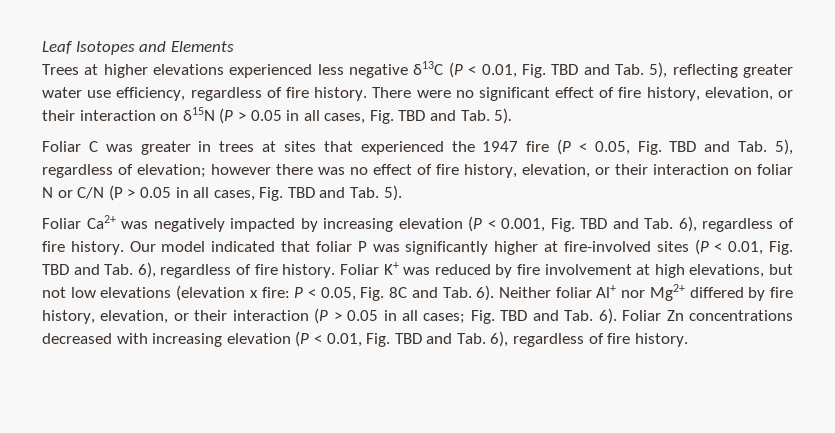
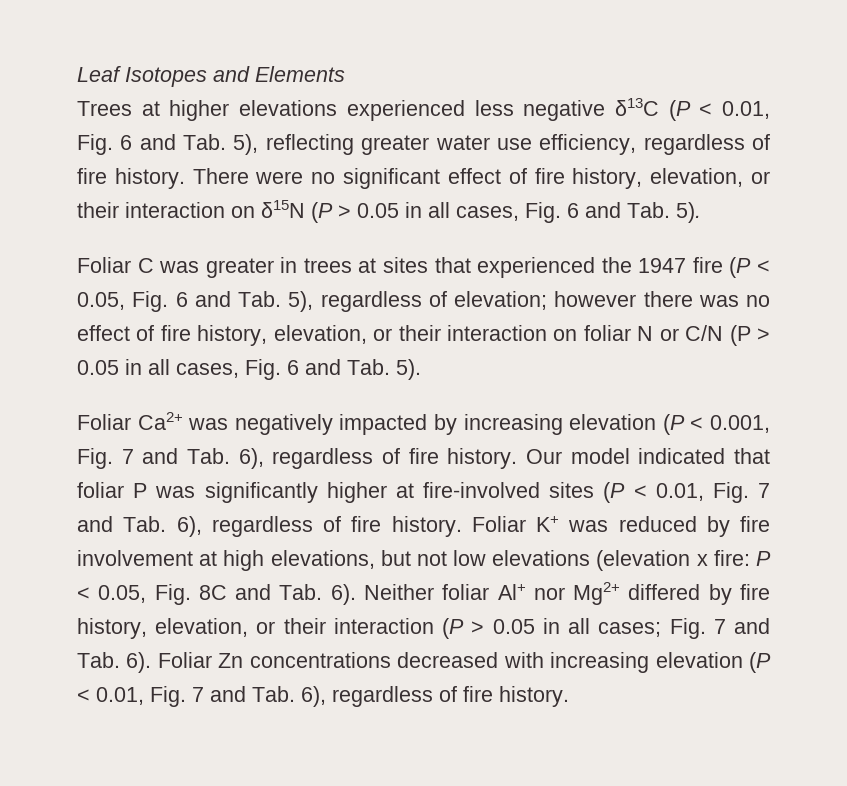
[551,64,579,75] TBD -> [120,135,133,150] 6
[398,110,426,121] TBD -> [567,203,579,218] 6
[669,141,697,152] TBD -> [175,292,188,307] 6
[287,187,315,198] TBD -> [287,360,299,375] 6
[580,218,608,229] TBD -> [121,449,134,464] 7
[42,264,69,275] TBD -> [757,483,770,498] 7
[500,310,528,321] TBD -> [713,619,726,634] 7
[394,333,422,344] TBD -> [192,687,204,702] 7

